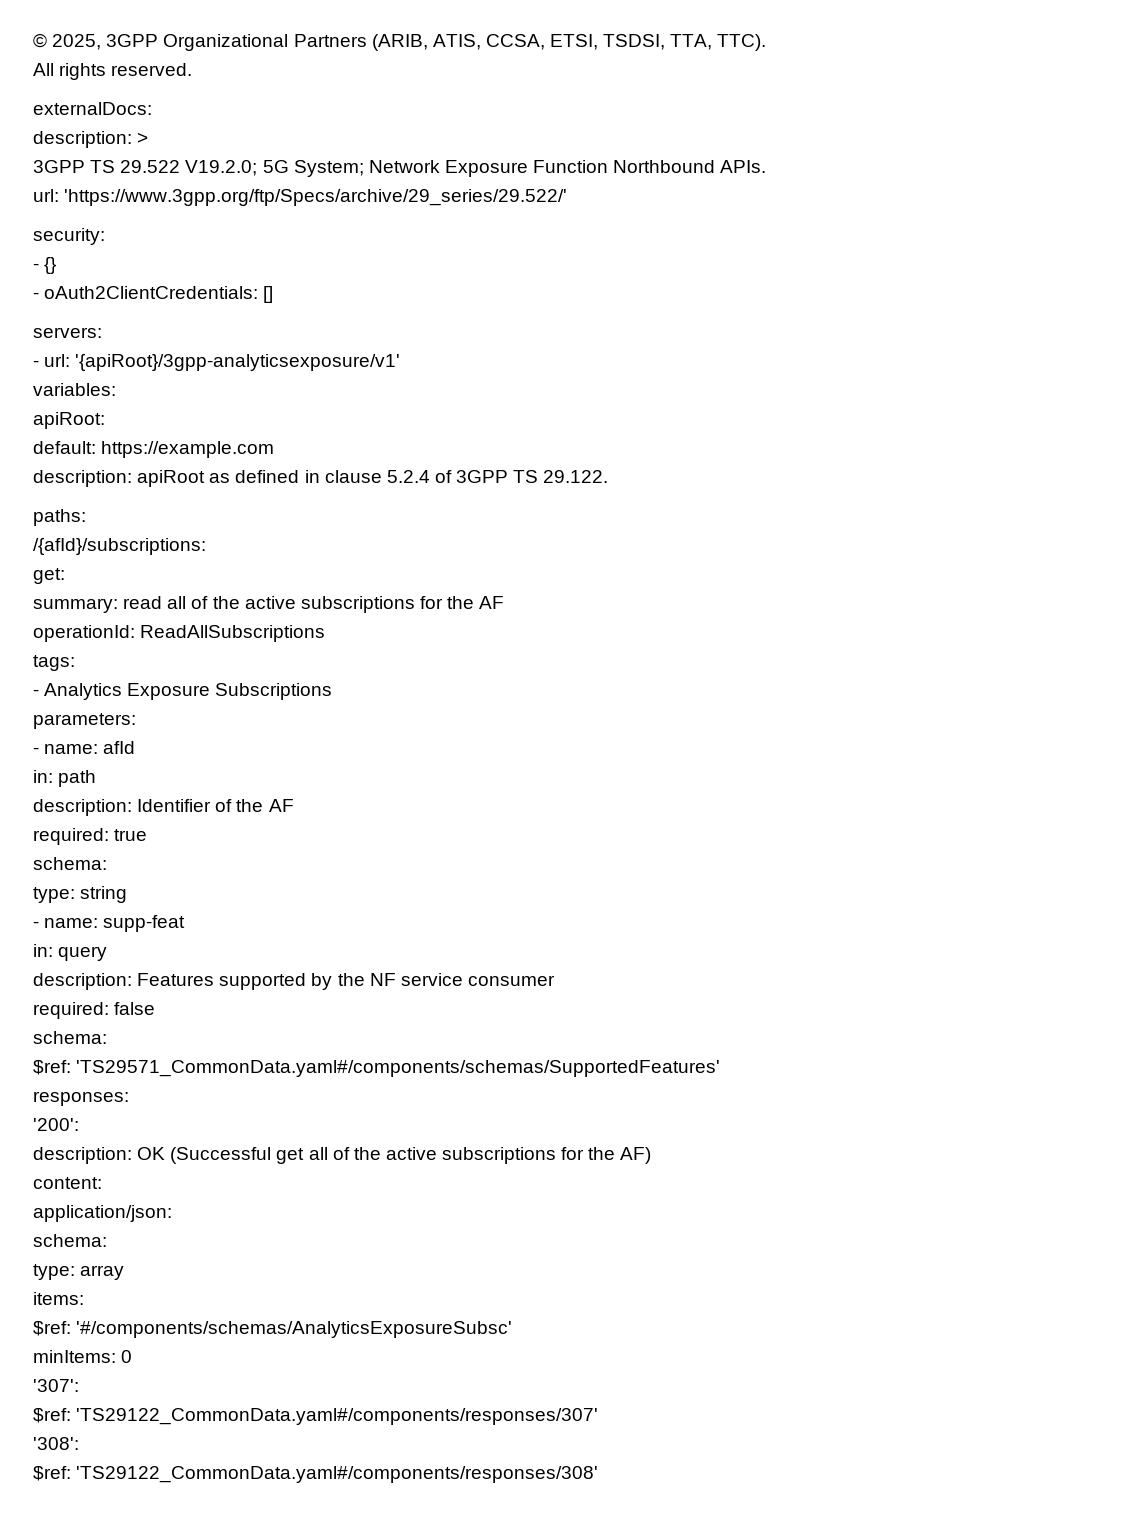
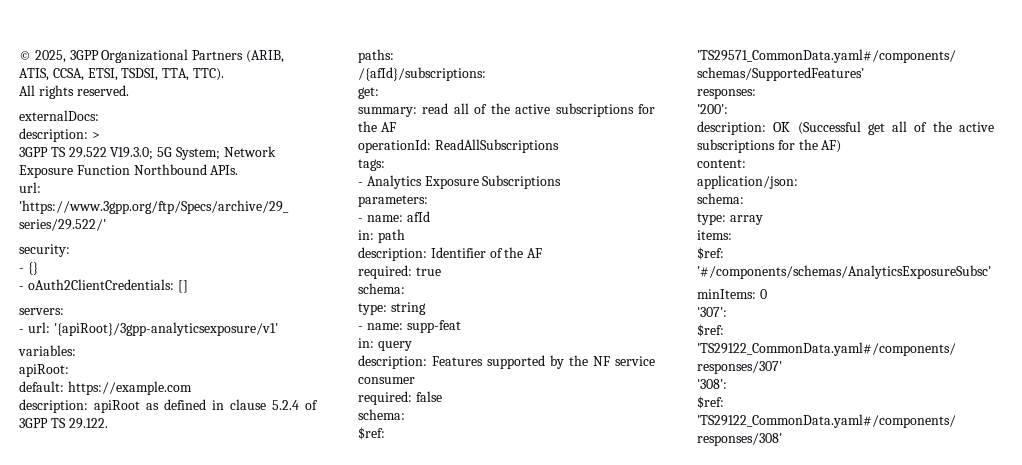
[185,160,258,176] V19.2.0; -> [110,147,154,160] V19.3.0;

